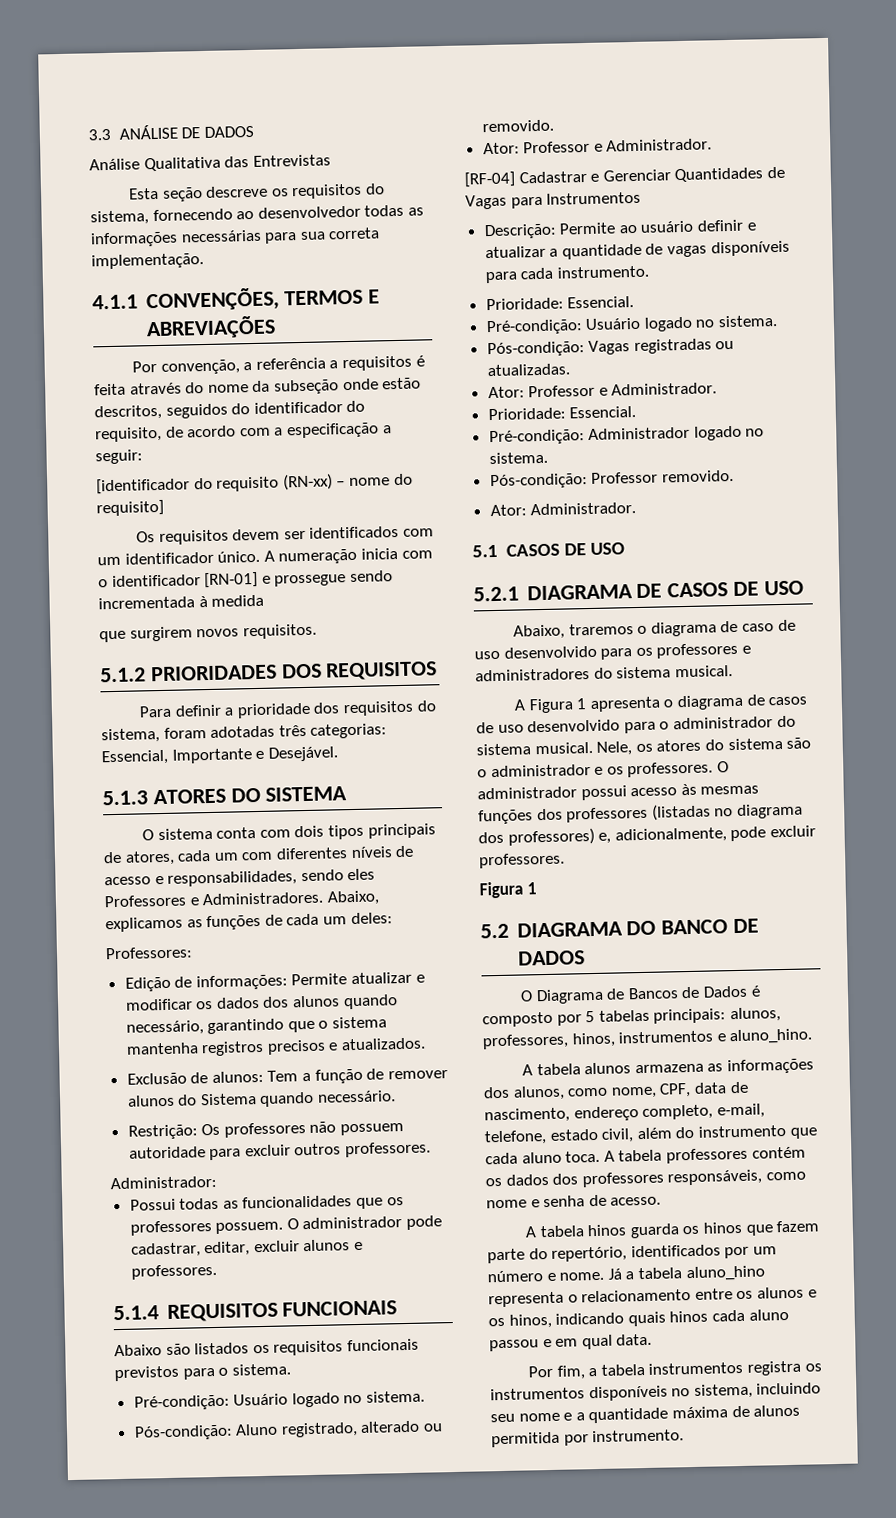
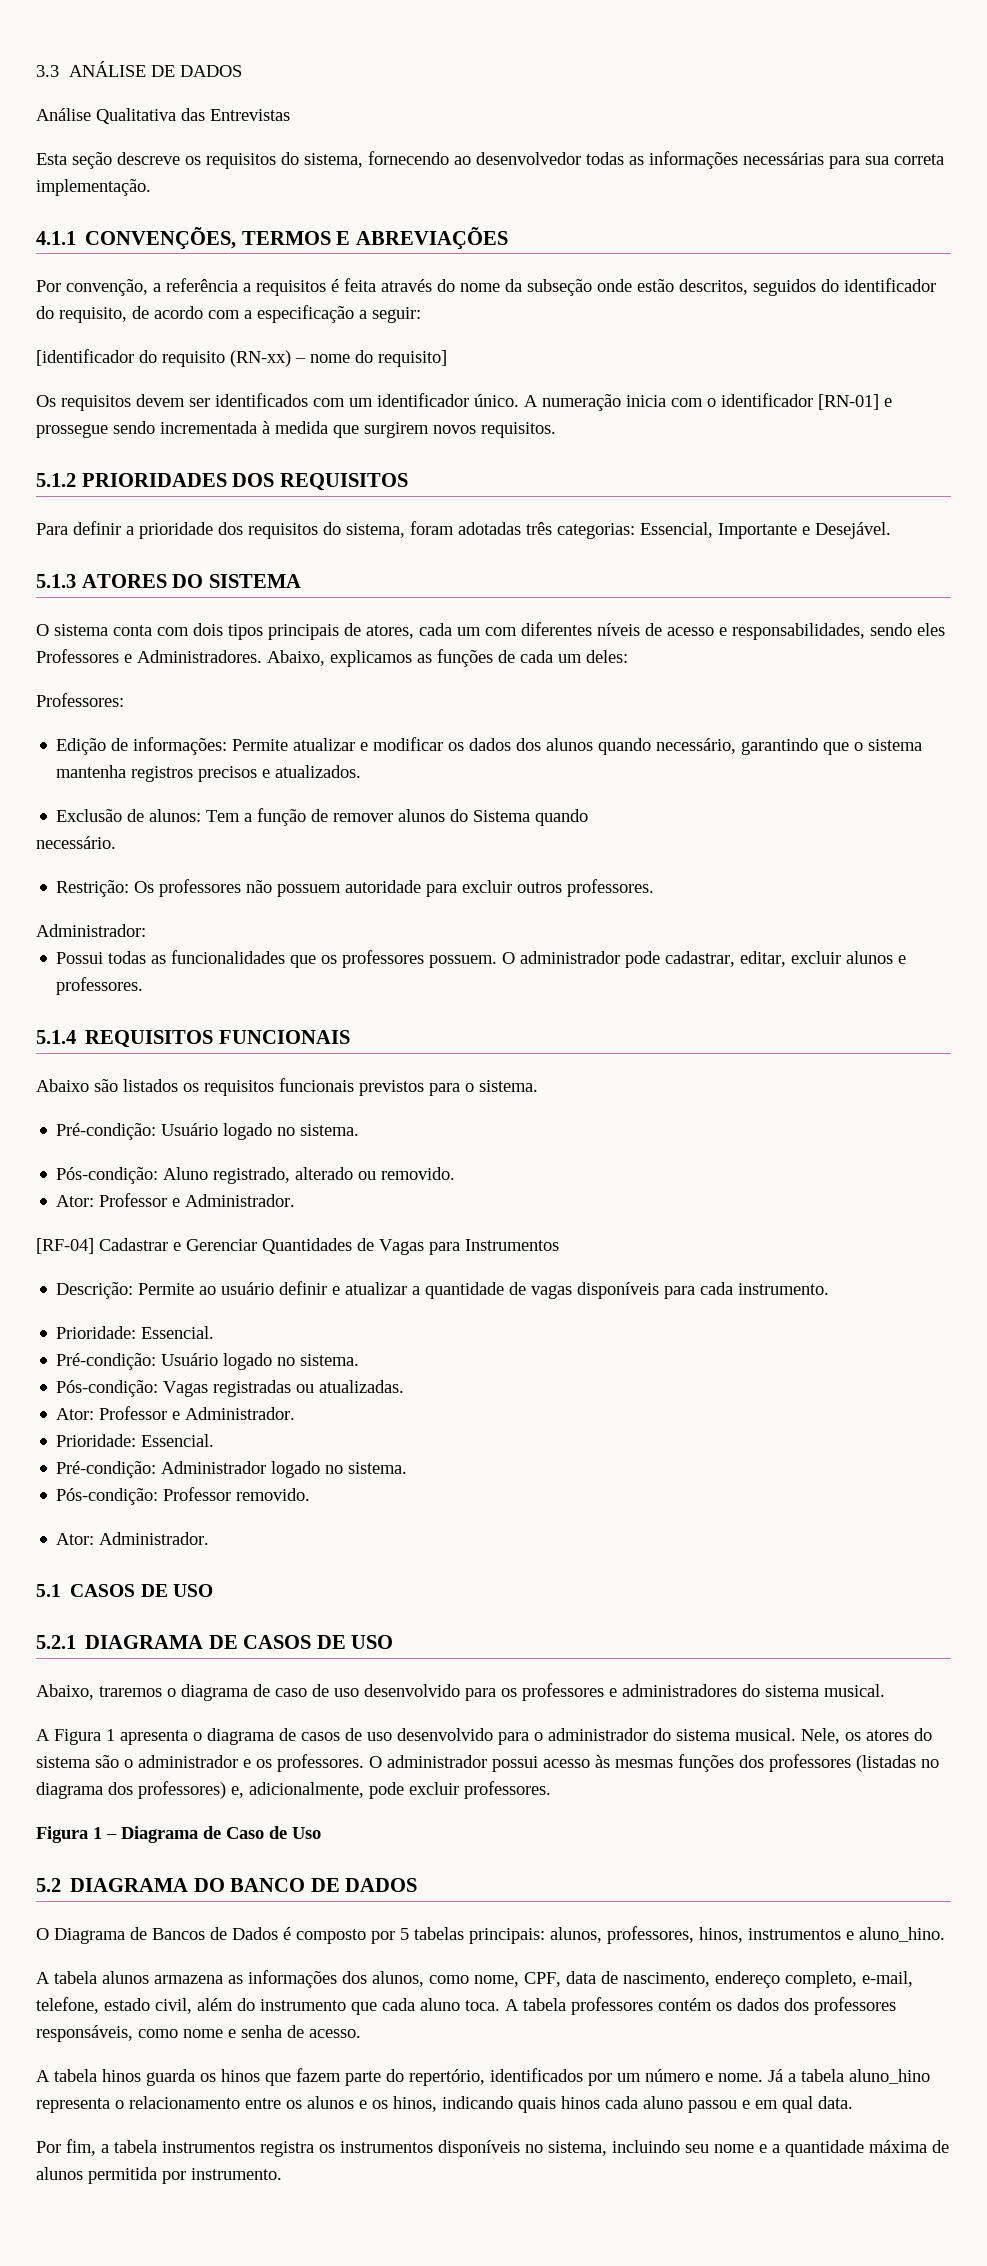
(265, 600) // -> (328, 427) none
(315, 1099) none -> (589, 817) //
(537, 888) none -> [106,1826,321,1843] – Diagrama de Caso de Uso

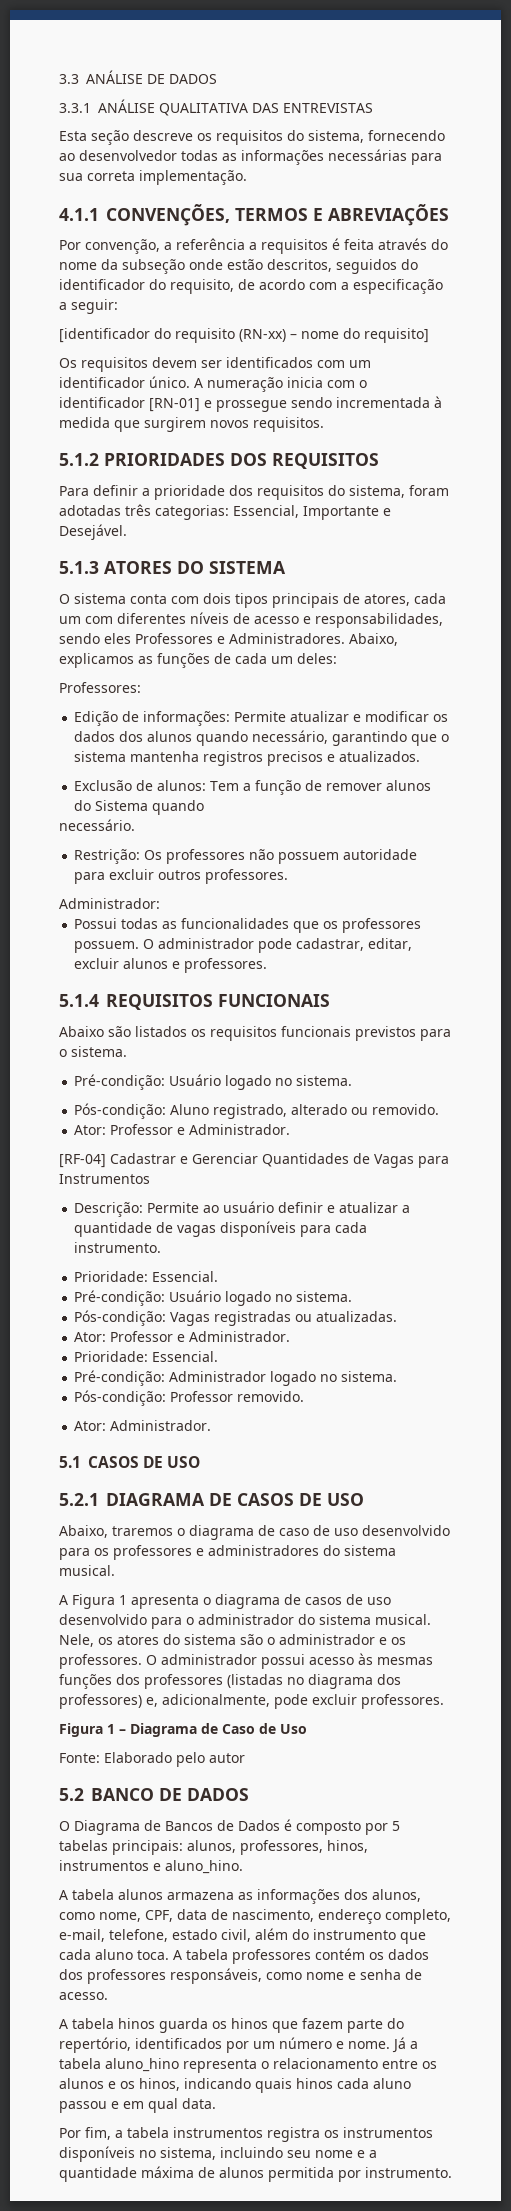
[36,108,290,124] Análise Qualitativa das Entrevistas -> [59,99,373,116] 3.3.1 ANÁLISE QUALITATIVA DAS ENTREVISTAS
(321, 1833) none -> [59,1752,245,1767] // Fonte: Elaborado pelo autor
[70,1878,225,1892] DIAGRAMA DO -> (84, 1794) none

